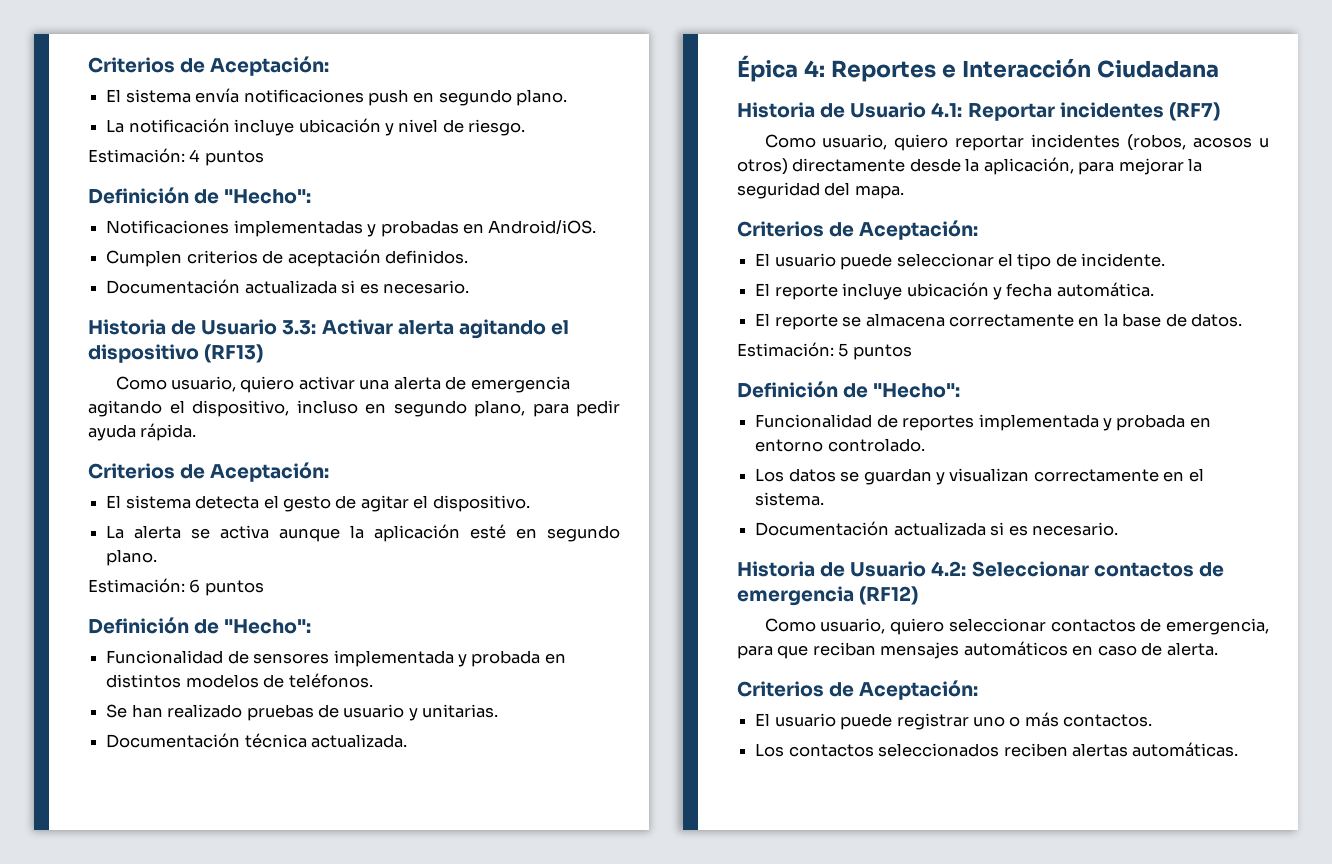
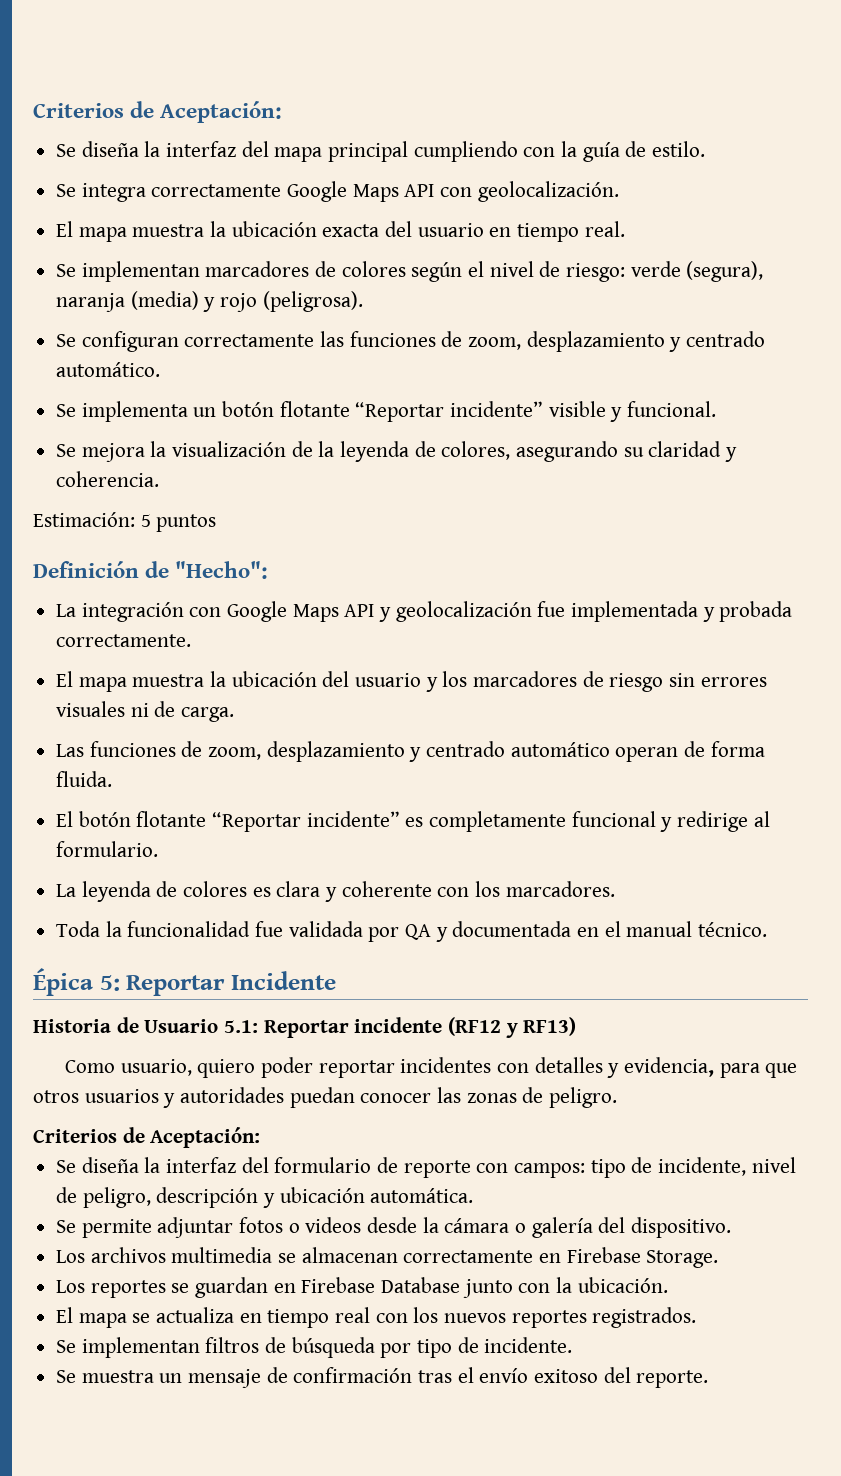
[88,56,330,76] [106,88,568,106] [106,118,526,136] [88,148,264,166] [88,187,312,204] [106,220,597,237] [106,249,468,267] [106,279,469,294] [88,319,569,339] [88,344,264,363] [115,376,570,393] [88,400,620,417] [88,423,197,441] [88,462,330,482] [106,495,530,512] [106,524,621,542] [106,549,158,566] [88,578,264,596] [88,617,312,634] [106,650,566,667] [106,673,373,688] [106,704,499,721] [106,733,408,748] [737,55,1219,82] [737,102,1220,121] [764,134,1269,151] [737,157,1203,175] [737,182,904,199] [737,220,979,240] [755,253,1166,270] [755,282,1154,300] [755,313,1243,330] Criterios de Aceptación: // El sistema envía notificaciones push en segundo plano. // La notificación incluye ubicación y nivel de riesgo. // Estimación: 4 puntos // Definición de "Hecho": // Notificaciones implementadas y probadas en Android/iOS. // Cumplen criterios de aceptación definidos. // Documentación actualizada si es necesario. // Historia de Usuario 3.3: Activar alerta agitando el dispositivo (RF13) // Como usuario, quiero activar una alerta de emergencia agitando el dispositivo, incluso en segundo plano, para pedir ayuda rápida. // Criterios de Aceptación: // El sistema detecta el gesto de agitar el dispositivo. // La alerta se activa aunque la aplicación esté en segundo plano. // Estimación: 6 puntos // Definición de "Hecho": // Funcionalidad de sensores implementada y probada en distintos modelos de teléfonos. // Se han realizado pruebas de usuario y unitarias. // Documentación técnica actualizada. // Épica 4: Reportes e Interacción Ciudadana // Historia de Usuario 4.1: Reportar incidentes (RF7) // Como usuario, quiero reportar incidentes (robos, acosos u otros) directamente desde la aplicación, para mejorar la seguridad del mapa. // Criterios de Aceptación: // El usuario puede seleccionar el tipo de incidente. // El reporte incluye ubicación y fecha automática. // El reporte se almacena correctamente en la base de datos. -> [33,101,283,123] [56,141,706,162] [56,181,619,202] [56,221,625,242] [56,261,764,282] [56,291,363,312] [56,331,766,352] [56,362,161,377] [56,401,717,422] [56,441,738,462] [56,471,160,487] Criterios de Aceptación: // Se diseña la interfaz del mapa principal cumpliendo con la guía de estilo. // Se integra correctamente Google Maps API con geolocalización. // El mapa muestra la ubicación exacta del usuario en tiempo real. // Se implementan marcadores de colores según el nivel de riesgo: verde (segura), naranja (media) y rojo (peligrosa). // Se configuran correctamente las funciones de zoom, desplazamiento y centrado automático. // Se implementa un botón flotante “Reportar incidente” visible y funcional. // Se mejora la visualización de la leyenda de colores, asegurando su claridad y coherencia.
[755,414,1211,431] [755,438,925,452] [755,468,1204,485] [755,492,825,506] [755,521,1118,536] [737,561,1224,577] [737,586,919,606] [764,618,1269,635] [737,641,1218,659] [737,680,979,700] [755,712,1153,730] [755,742,1239,757] Funcionalidad de reportes implementada y probada en entorno controlado. // Los datos se guardan y visualizan correctamente en el sistema. // Documentación actualizada si es necesario. // Historia de Usuario 4.2: Seleccionar contactos de emergencia (RF12) // Como usuario, quiero seleccionar contactos de emergencia, para que reciban mensajes automáticos en caso de alerta. // Criterios de Aceptación: // El usuario puede registrar uno o más contactos. // Los contactos seleccionados reciben alertas automáticas. -> [56,601,793,622] [56,634,192,647] [56,671,767,692] [56,701,235,722] [56,741,765,762] [56,771,113,787] [56,811,770,832] [56,841,159,857] [56,881,615,902] [56,921,768,942] [33,968,336,996] [33,1017,577,1038] [64,1057,798,1078] [33,1087,618,1108] [33,1127,261,1148] [56,1157,796,1178] [56,1187,474,1208] [56,1217,732,1238] [56,1247,719,1268] [56,1277,668,1298] [56,1307,697,1328] [56,1337,573,1358] [56,1367,709,1388] La integración con Google Maps API y geolocalización fue implementada y probada correctamente. // El mapa muestra la ubicación del usuario y los marcadores de riesgo sin errores visuales ni de carga. // Las funciones de zoom, desplazamiento y centrado automático operan de forma fluida. // El botón flotante “Reportar incidente” es completamente funcional y redirige al formulario. // La leyenda de colores es clara y coherente con los marcadores. // Toda la funcionalidad fue validada por QA y documentada en el manual técnico. // Épica 5: Reportar Incidente // Historia de Usuario 5.1: Reportar incidente (RF12 y RF13) // Como usuario, quiero poder reportar incidentes con detalles y evidencia, para que otros usuarios y autoridades puedan conocer las zonas de peligro. // Criterios de Aceptación: // Se diseña la interfaz del formulario de reporte con campos: tipo de incidente, nivel de peligro, descripción y ubicación automática. // Se permite adjuntar fotos o videos desde la cámara o galería del dispositivo. // Los archivos multimedia se almacenan correctamente en Firebase Storage. // Los reportes se guardan en Firebase Database junto con la ubicación. // El mapa se actualiza en tiempo real con los nuevos reportes registrados. // Se implementan filtros de búsqueda por tipo de incidente. // Se muestra un mensaje de confirmación tras el envío exitoso del reporte.

